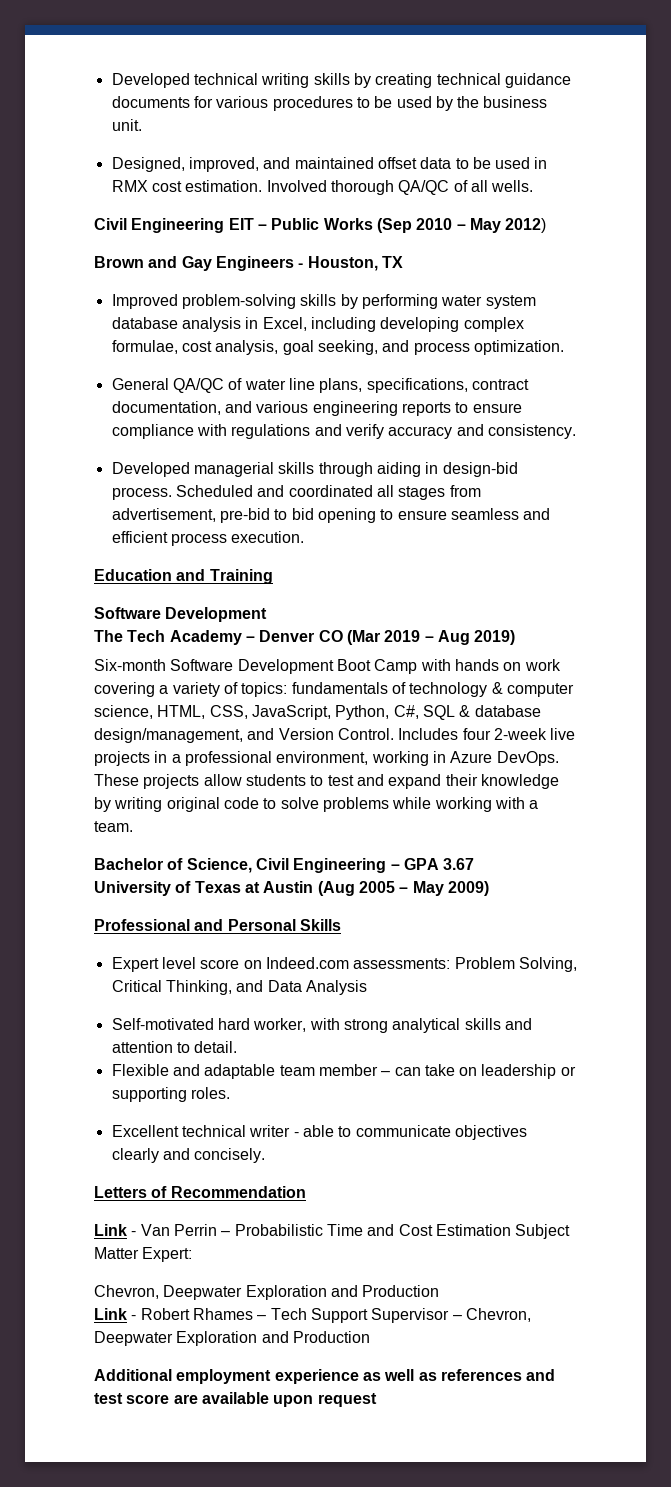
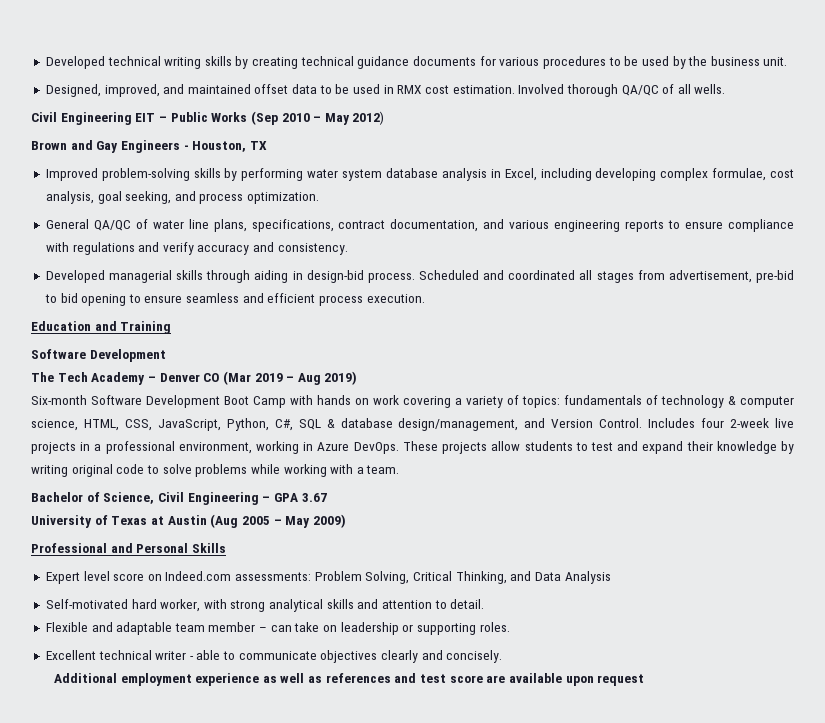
[94,1186,306,1198] [94,1224,571,1239] [94,1247,193,1262] [94,1285,440,1300] [94,1308,531,1323] [94,1331,370,1346] // Letters of Recommendation // Link - Van Perrin – Probabilistic Time and Cost Estimation Subject Matter Expert: // Chevron, Deepwater Exploration and Production // Link - Robert Rhames – Tech Support Supervisor – Chevron, Deepwater Exploration and Production -> (503, 656) none

